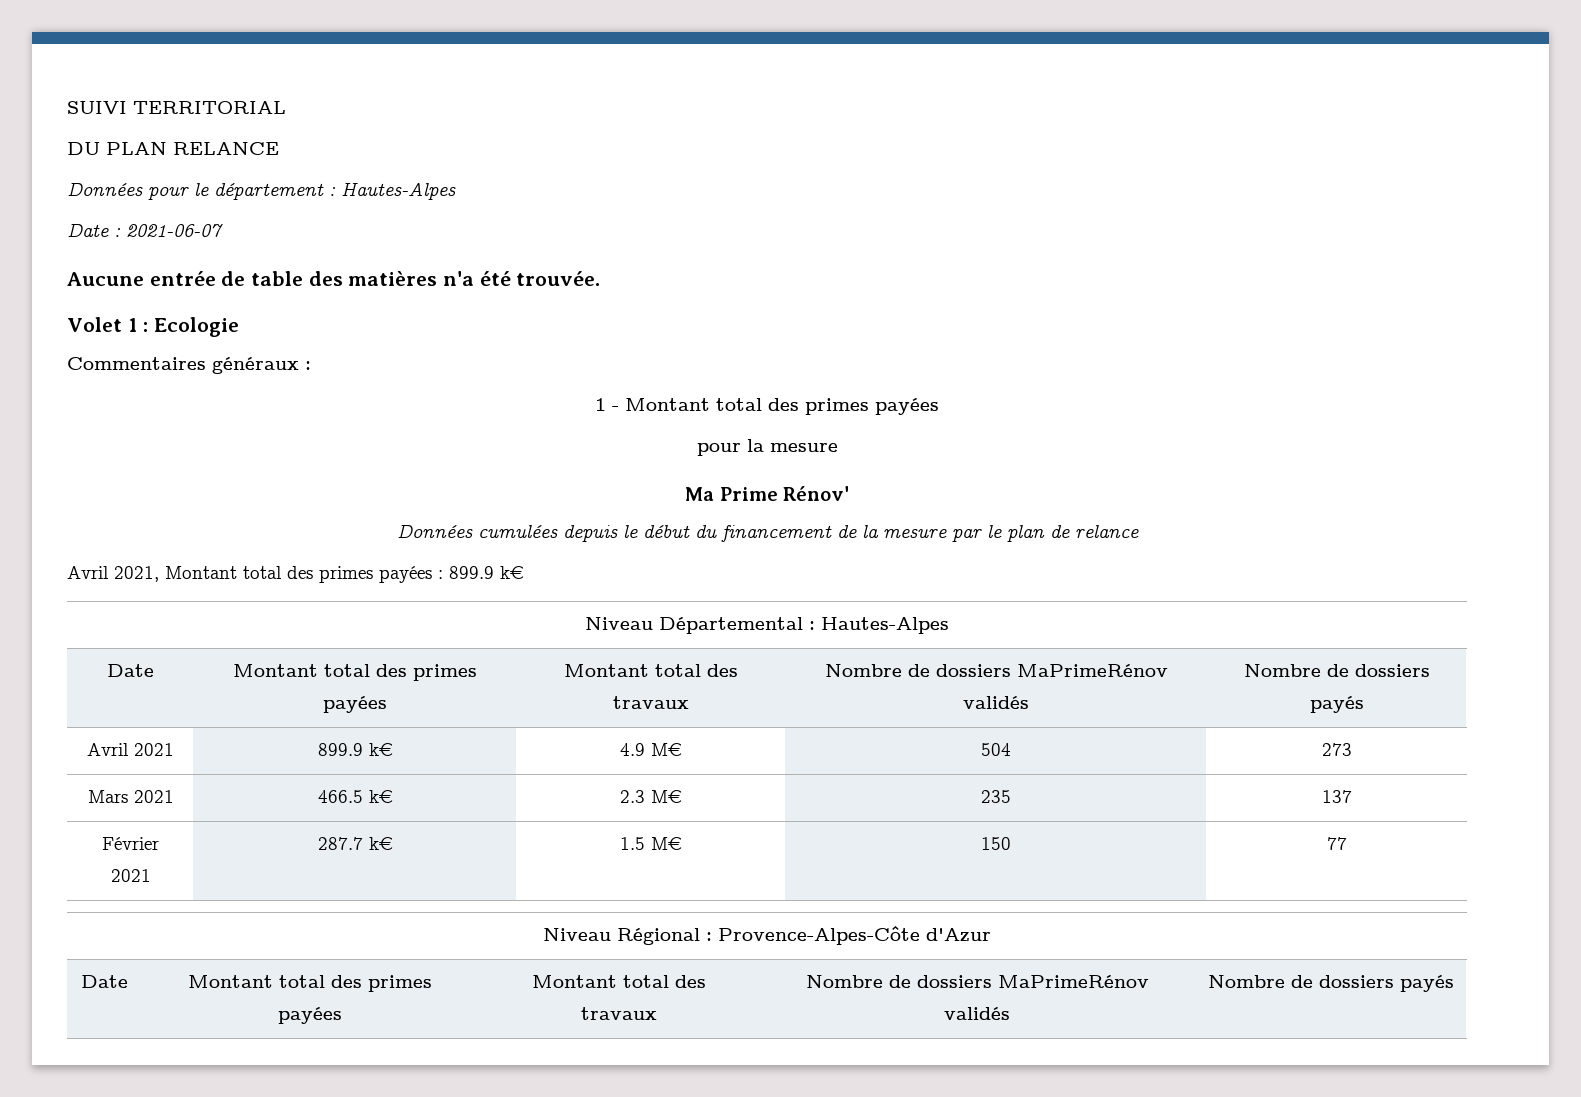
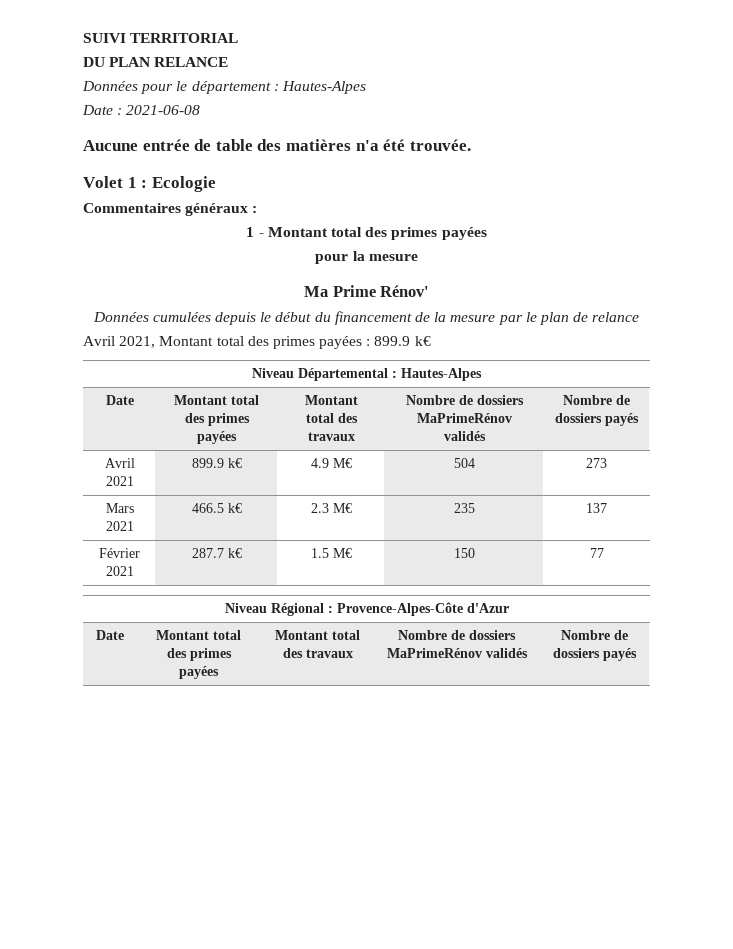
[126,224,223,237] 2021-06-07 -> [126,105,201,115] 2021-06-08

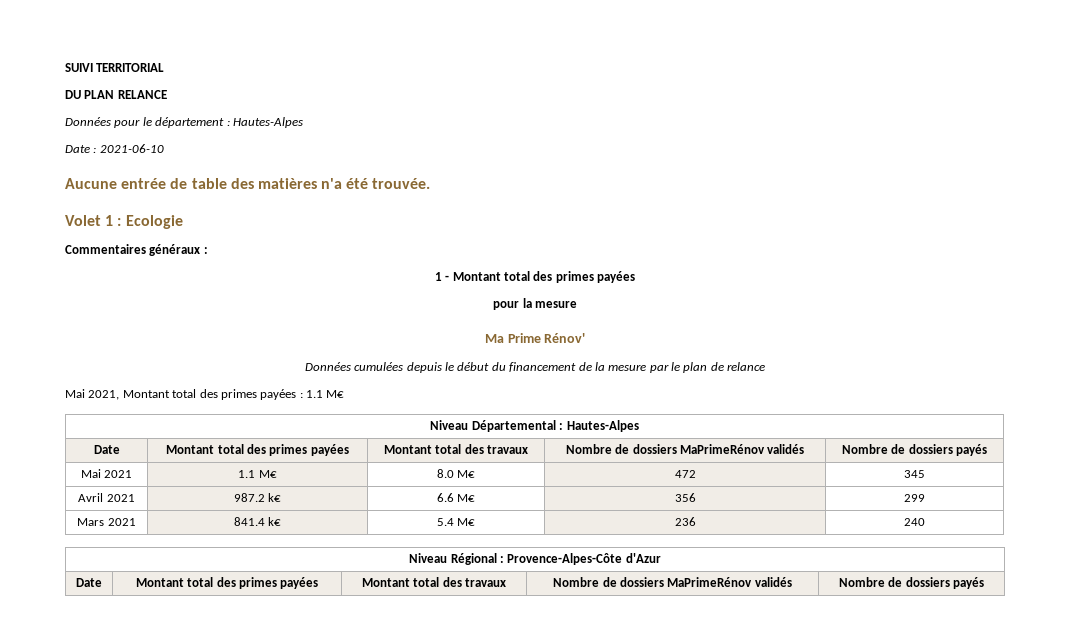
[126,105,201,115] 2021-06-08 -> [99,144,164,153] 2021-06-10
[83,336,115,346] Avril -> [65,389,85,398] Mai
[374,336,431,346] 899.9 k€ -> [306,390,345,398] 1.1 M€
(639, 419) none -> [80,469,133,478] [238,470,277,478] [436,469,476,478] [674,470,696,478] [904,470,925,478] // Mai 2021 | 1.1 M€ | 8.0 M€ | 472 | 345
[191,458,242,468] [310,458,352,468] [453,458,475,468] [586,458,607,468] 899.9 k€ | 4.9 M€ | 504 | 273 -> [233,493,282,502] [436,493,476,502] [674,493,696,502] [904,494,925,502] 987.2 k€ | 6.6 M€ | 356 | 299
[191,503,242,513] [310,503,352,513] [453,503,475,513] [586,503,607,513] [99,548,140,558] [105,566,134,576] [191,548,242,558] [310,548,352,558] [453,548,475,558] [589,548,604,558] 466.5 k€ | 2.3 M€ | 235 | 137 // Février 2021 | 287.7 k€ | 1.5 M€ | 150 | 77 -> [233,517,282,526] [436,518,476,526] [674,517,696,526] [904,518,925,526] 841.4 k€ | 5.4 M€ | 236 | 240

